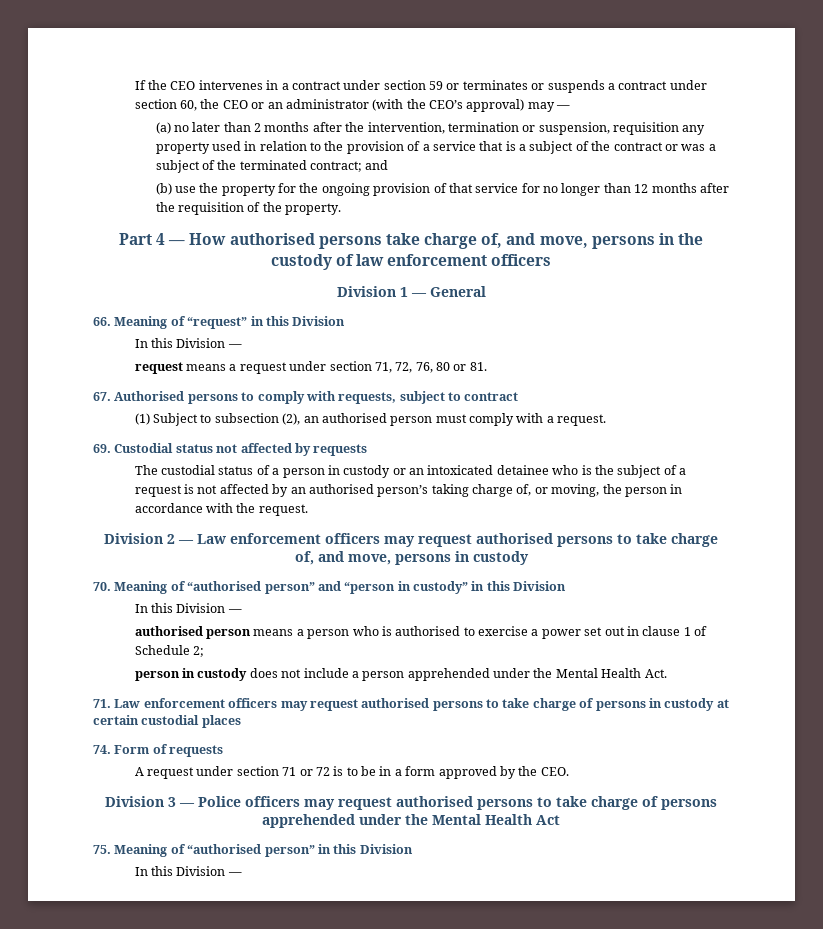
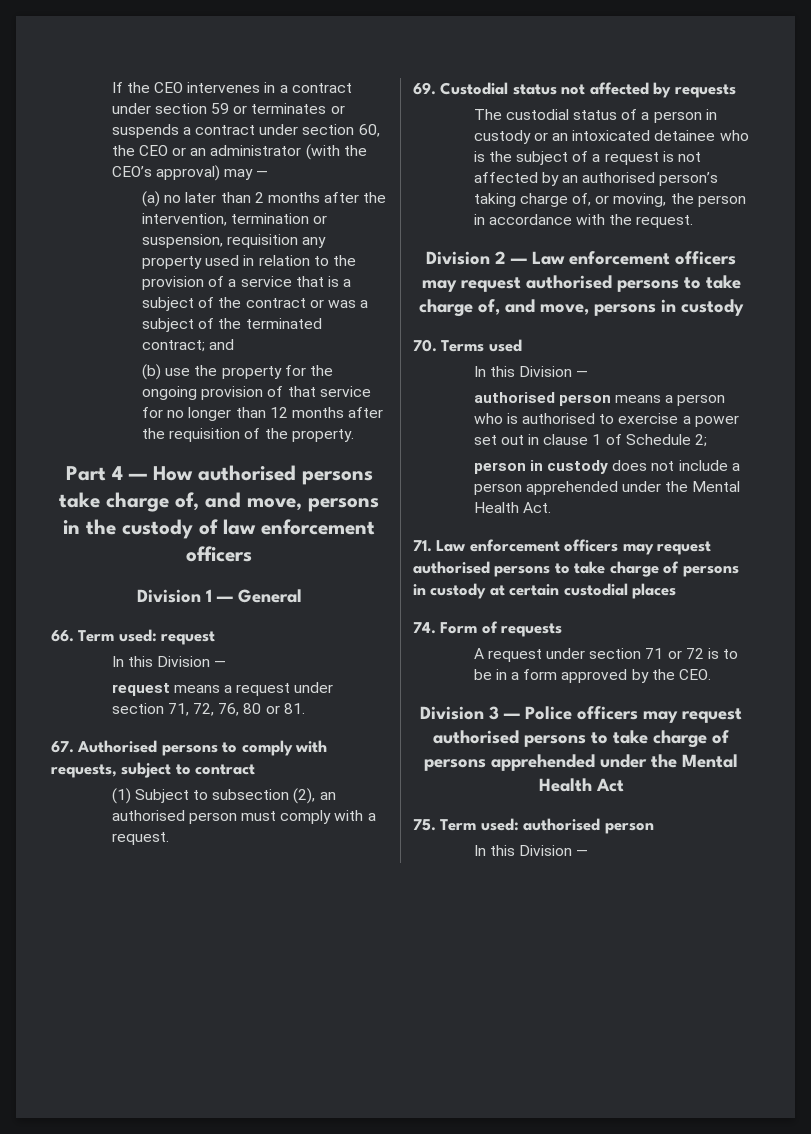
[114,316,346,329] Meaning of “request” in this Division -> [78,629,216,645] Term used: request
[114,581,567,594] Meaning of “authorised person” and “person in custody” in this Division -> [441,339,522,352] Terms used
[114,844,413,857] Meaning of “authorised person” in this Division -> [440,818,654,834] Term used: authorised person

